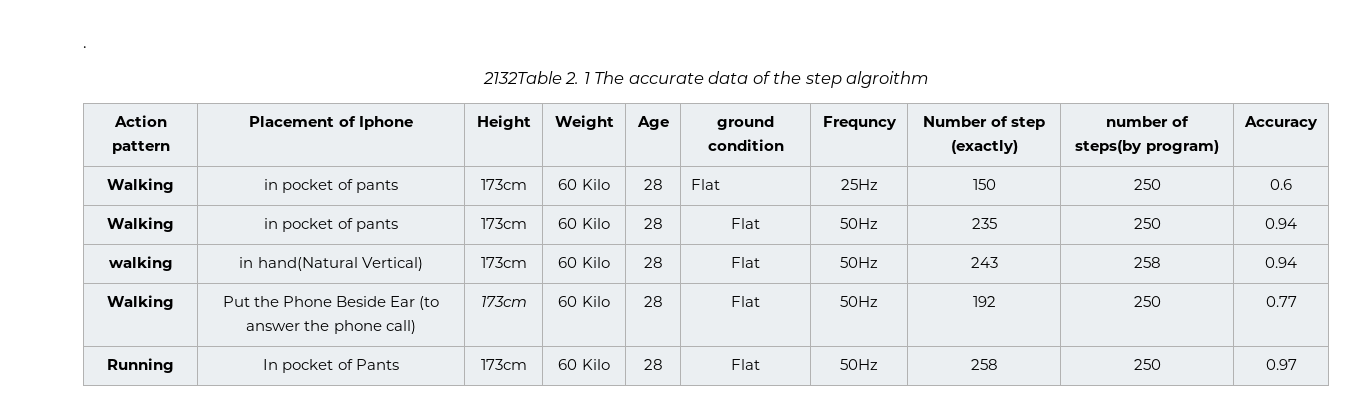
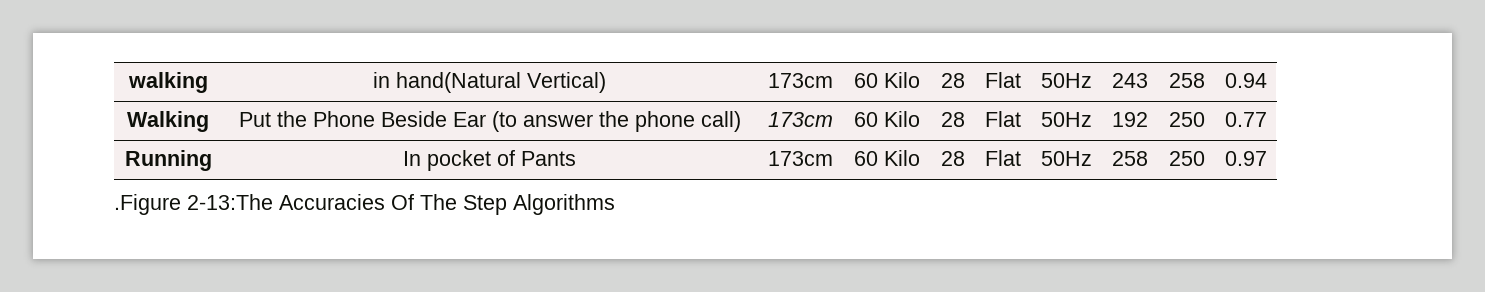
[83,46,87,48] [482,71,930,88] [113,115,167,127] [111,141,170,154] [249,116,413,130] [476,115,531,130] [554,115,614,130] [636,116,669,130] [717,116,774,130] [707,139,784,151] [822,116,897,130] [923,116,1045,130] [950,140,1018,154] [1106,116,1189,127] [1075,140,1219,154] [1244,116,1318,130] [107,178,174,193] [264,179,398,193] [480,179,527,190] [558,179,610,190] [643,179,663,190] [691,179,721,190] [840,179,878,190] [972,179,996,190] [1133,179,1161,190] [1270,179,1292,190] [107,217,174,232] [264,218,398,232] [480,218,527,229] [558,218,610,229] [643,218,663,229] [731,218,760,229] [840,218,878,229] [971,218,997,229] [1133,218,1161,229] [1265,218,1297,229] . // 2132Table 2. 1 The accurate data of the step algroithm // Action pattern | Placement of Iphone | Height | Weight | Age | ground condition | Frequncy | Number of step (exactly) | number of steps(by program) | Accuracy // Walking | in pocket of pants | 173cm | 60 Kilo | 28 | Flat | 25Hz | 150 | 250 | 0.6 // Walking | in pocket of pants | 173cm | 60 Kilo | 28 | Flat | 50Hz | 235 | 250 | 0.94 // -> (127, 82) none
(1297, 364) none -> [114,194,615,215] // .Figure 2-13:The Accuracies Of The Step Algorithms

